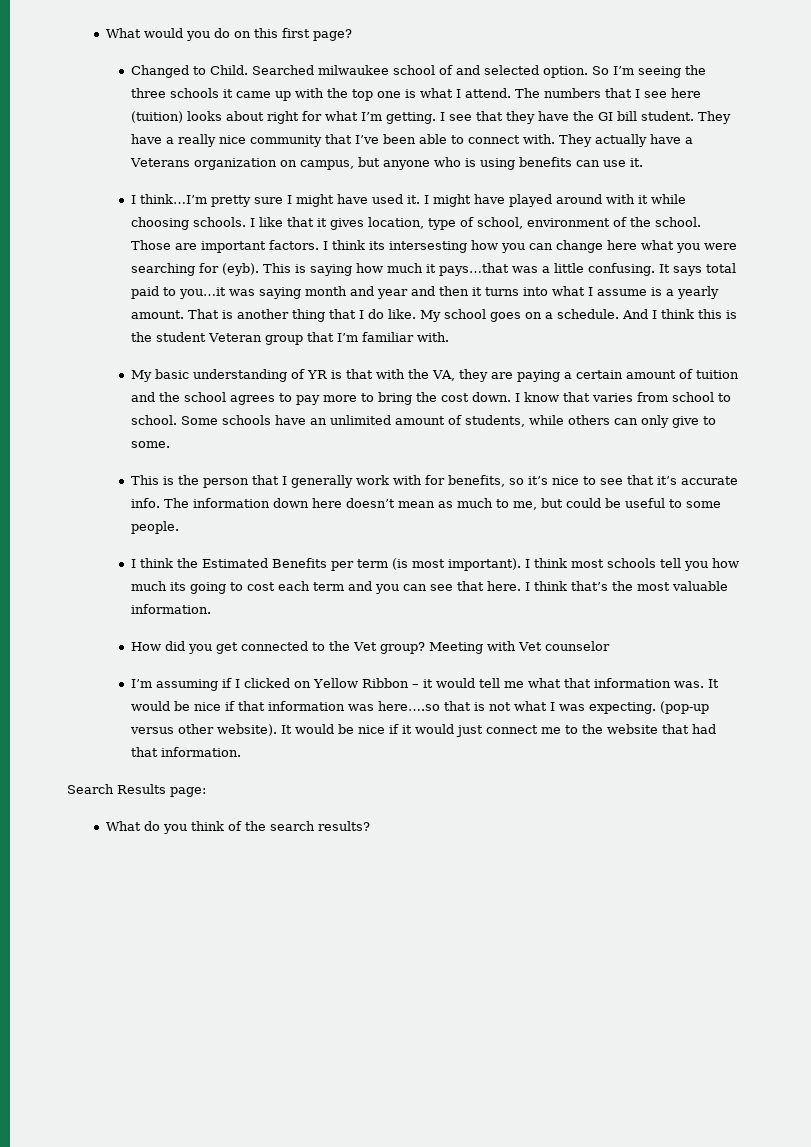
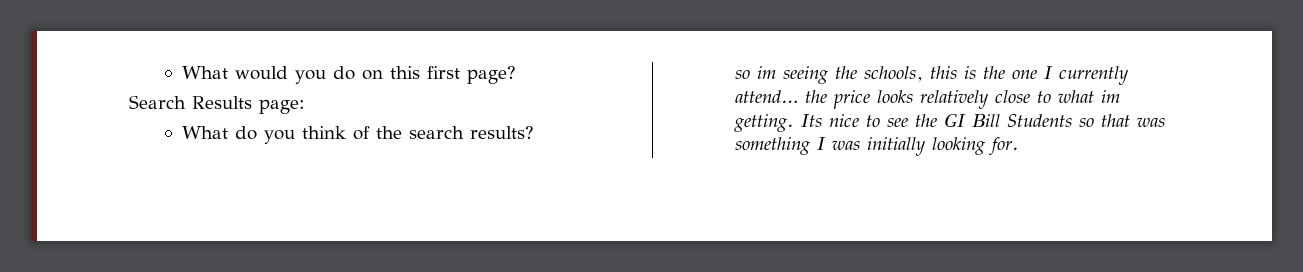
[131,65,707,78] [131,88,702,101] [131,111,732,124] [131,134,694,147] [130,157,644,170] [131,194,687,207] [131,217,702,230] [131,240,738,253] [131,263,737,276] [131,286,720,299] [131,309,738,322] [131,332,450,345] [131,369,740,382] [131,392,732,405] [131,415,717,428] [131,441,171,448] [131,475,739,488] [131,498,722,510] [131,521,180,534] [131,558,740,571] [131,581,729,594] [131,604,212,614] [131,641,611,654] [131,678,720,691] [131,701,710,714] [130,724,717,737] [131,747,242,757] // Changed to Child. Searched milwaukee school of and selected option. So I’m seeing the three schools it came up with the top one is what I attend. The numbers that I see here (tuition) looks about right for what I’m getting. I see that they have the GI bill student. They have a really nice community that I’ve been able to connect with. They actually have a Veterans organization on campus, but anyone who is using benefits can use it. // I think…I’m pretty sure I might have used it. I might have played around with it while choosing schools. I like that it gives location, type of school, environment of the school. Those are important factors. I think its intersesting how you can change here what you were searching for (eyb). This is saying how much it pays…that was a little confusing. It says total paid to you…it was saying month and year and then it turns into what I assume is a yearly amount. That is another thing that I do like. My school goes on a schedule. And I think this is the student Veteran group that I’m familiar with. // My basic understanding of YR is that with the VA, they are paying a certain amount of tuition and the school agrees to pay more to bring the cost down. I know that varies from school to school. Some schools have an unlimited amount of students, while others can only give to some. // This is the person that I generally work with for benefits, so it’s nice to see that it’s accurate info. The information down here doesn’t mean as much to me, but could be useful to some people. // I think the Estimated Benefits per term (is most important). I think most schools tell you how much its going to cost each term and you can see that here. I think that’s the most valuable information. // How did you get connected to the Vet group? Meeting with Vet counselor // I’m assuming if I clicked on Yellow Ribbon – it would tell me what that information was. It would be nice if that information was here….so that is not what I was expecting. (pop-up versus other website). It would be nice if it would just connect me to the website that had that information. -> (517, 75) none
(371, 826) none -> [735,66,1130,85] [735,90,1121,109] [734,113,1166,132] [735,137,1020,156] // so im seeing the schools, this is the one I currently attend… the price looks relatively close to what im getting. Its nice to see the GI Bill Students so that was something I was initially looking for.

